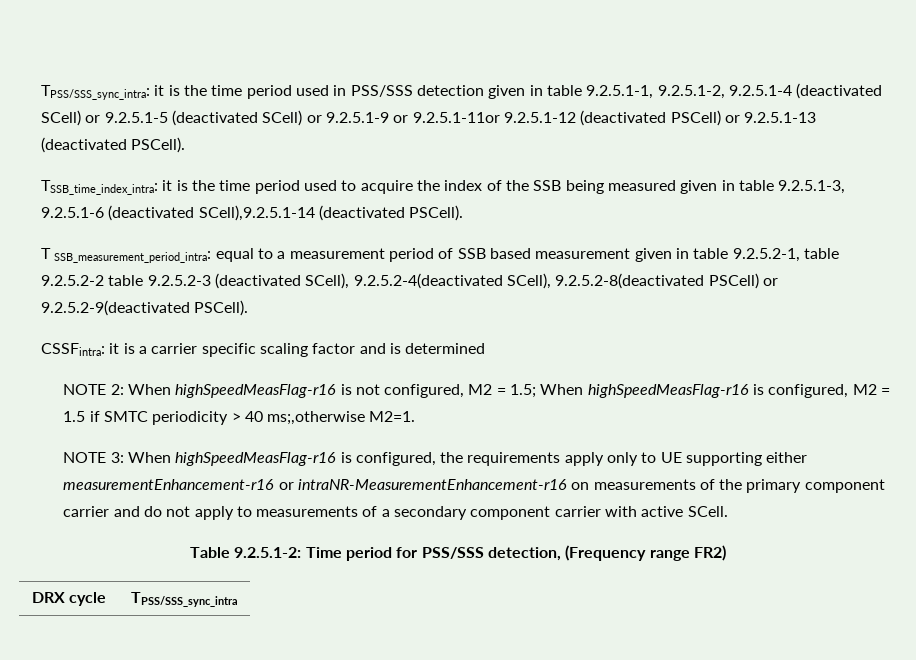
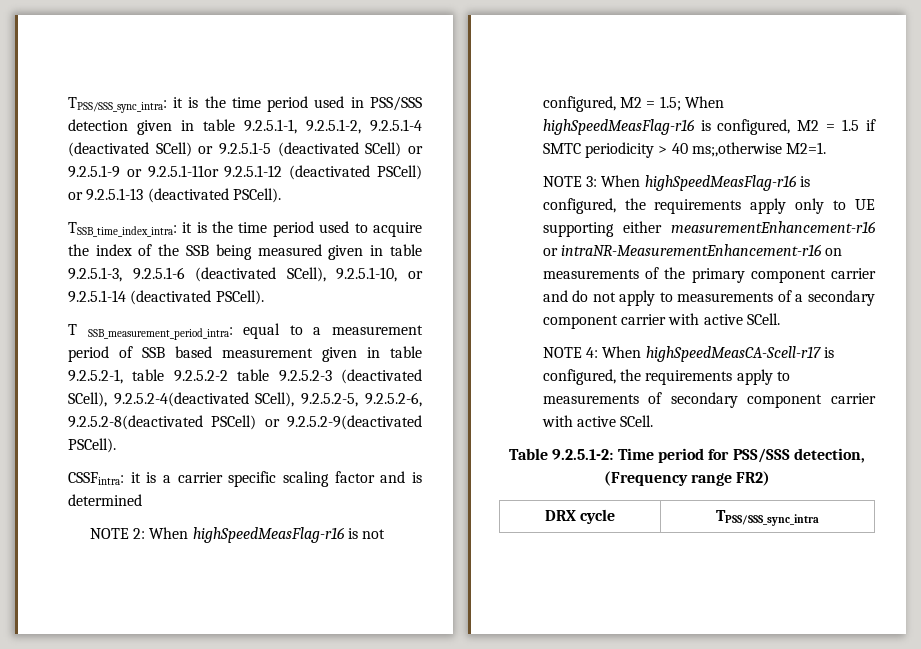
[198,205,315,221] SCell),9.2.5.1-14 -> [286,267,423,282] [67,290,126,303] SCell), 9.2.5.1-10, or 9.2.5.1-14
(552, 281) none -> [301,392,423,407] 9.2.5.2-5, 9.2.5.2-6,
(728, 511) none -> [542,346,835,362] [542,369,791,385] [542,392,876,408] [541,415,654,427] // NOTE 4: When highSpeedMeasCA-Scell-r17 is configured, the requirements apply to measurements of secondary component carrier with active SCell.

